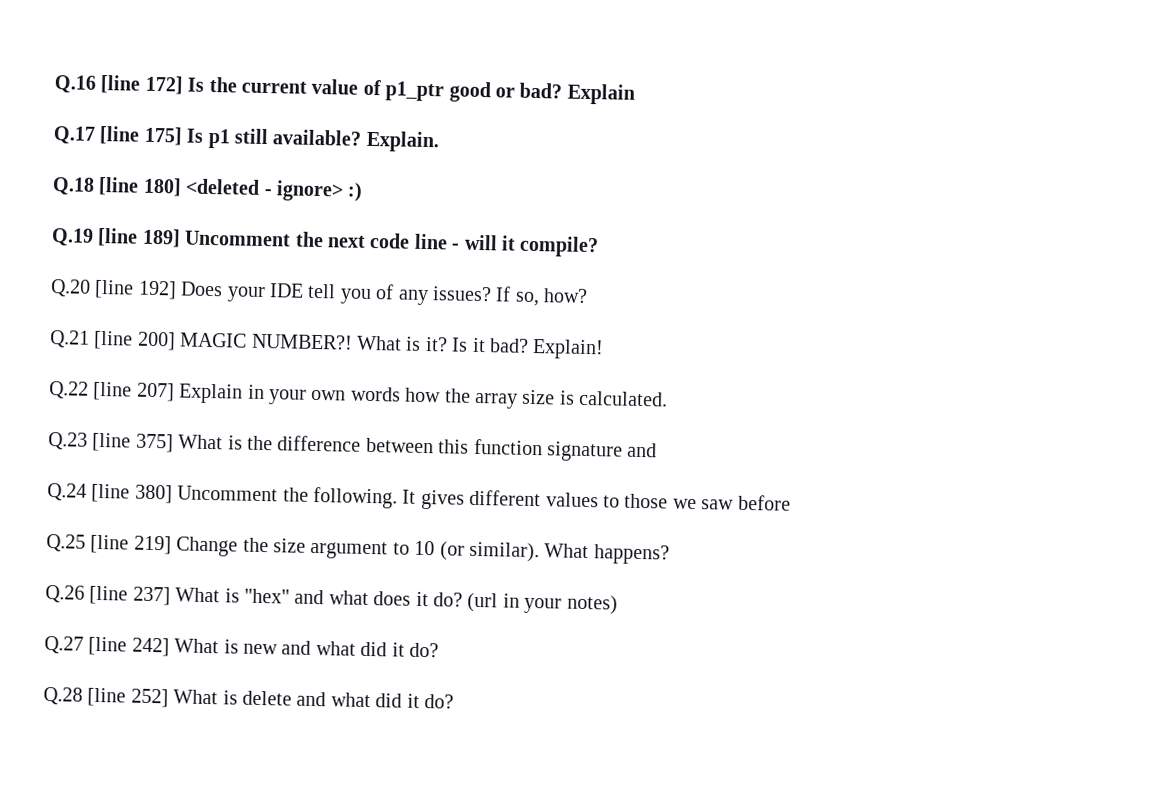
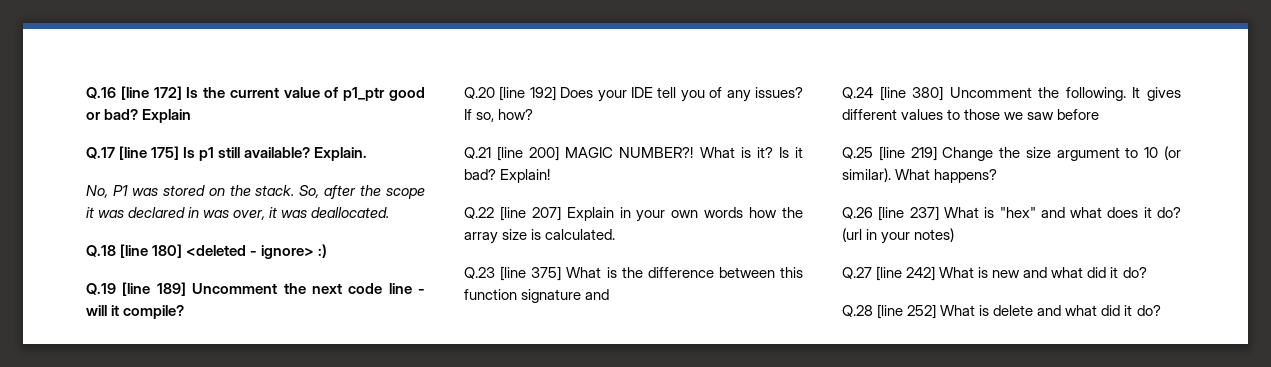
(440, 141) none -> [86,185,425,199] [86,207,390,220] // No, P1 was stored on the stack. So, after the scope it was declared in was over, it was deallocated.

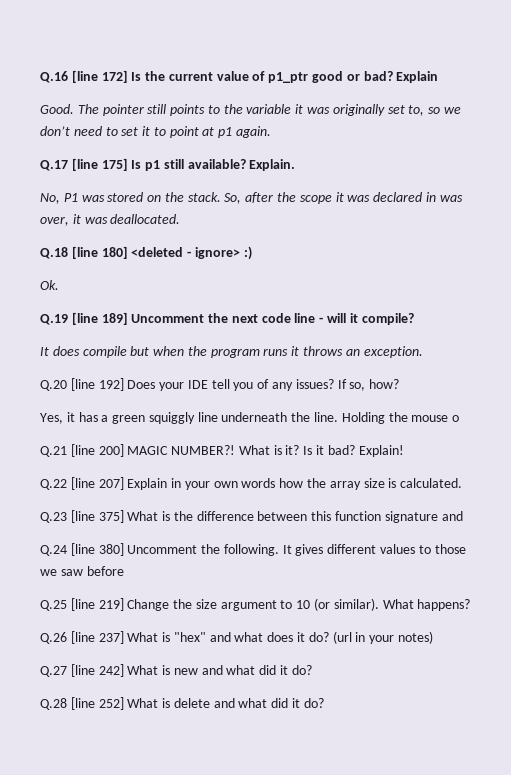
(192, 116) none -> [40,104,461,116] [40,126,272,138] // Good. The pointer still points to the variable it was originally set to, so we don’t need to set it to point at p1 again.
(328, 251) none -> [40,280,59,290] // Ok.
(185, 312) none -> [40,346,423,358] // It does compile but when the program runs it throws an exception.
(534, 114) none -> [40,412,460,424] // Yes, it has a green squiggly line underneath the line. Holding the mouse o

